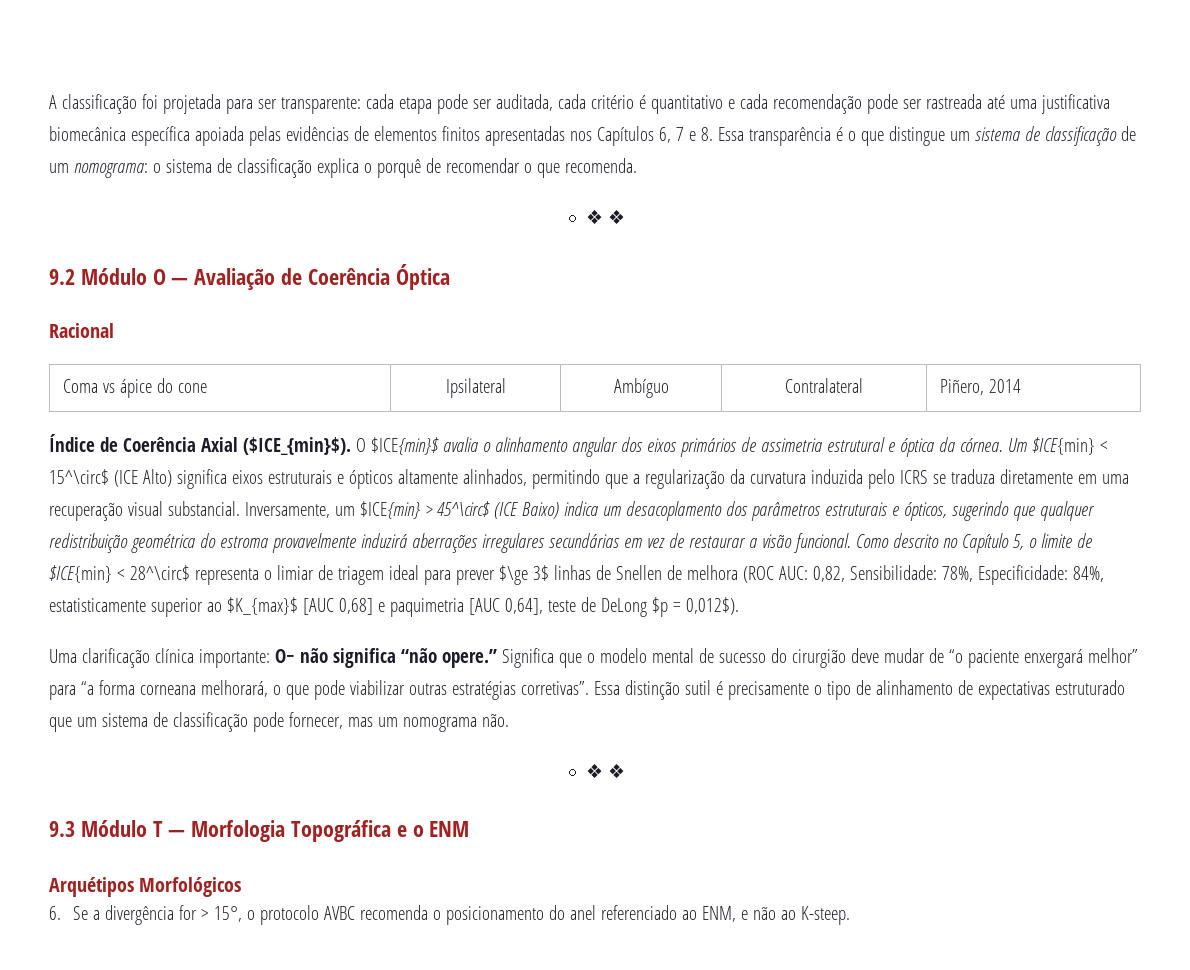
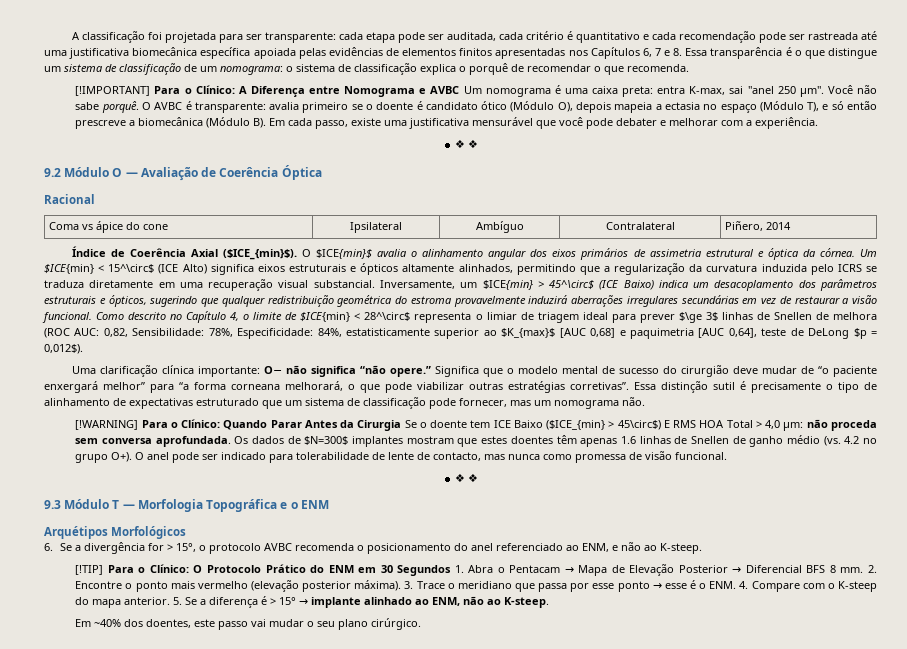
(637, 165) none -> [75,85,877,97] [75,101,878,113] [75,117,819,129] // [!IMPORTANT] Para o Clínico: A Diferença entre Nomograma e AVBC Um nomograma é uma caixa preta: entra K-max, sai "anel 250 µm". Você não sabe porquê. O AVBC é transparente: avalia primeiro se o doente é candidato ótico (Módulo O), depois mapeia a ectasia no espaço (Módulo T), e só então prescreve a biomecânica (Módulo B). Em cada passo, existe uma justificativa mensurável que você pode debater e melhorar com a experiência.
[1012,534,1024,550] 5, -> [230,312,240,321] 4,
(509, 720) none -> [75,419,878,431] [75,435,877,447] [75,451,728,463] // [!WARNING] Para o Clínico: Quando Parar Antes da Cirurgia Se o doente tem ICE Baixo ($ICE_{min} > 45\circ$) E RMS HOA Total > 4,0 µm: não proceda sem conversa aprofundada. Os dados de $N=300$ implantes mostram que estes doentes têm apenas 1.6 linhas de Snellen de ganho médio (vs. 4.2 no grupo O+). O anel pode ser indicado para tolerabilidade de lente de contacto, mas nunca como promessa de visão funcional.
(850, 915) none -> [75,564,877,576] [75,580,877,592] [75,596,550,608] [75,618,422,630] // [!TIP] Para o Clínico: O Protocolo Prático do ENM em 30 Segundos 1. Abra o Pentacam → Mapa de Elevação Posterior → Diferencial BFS 8 mm. 2. Encontre o ponto mais vermelho (elevação posterior máxima). 3. Trace o meridiano que passa por esse ponto → esse é o ENM. 4. Compare com o K-steep do mapa anterior. 5. Se a diferença é > 15° → implante alinhado ao ENM, não ao K-steep. // Em ~40% dos doentes, este passo vai mudar o seu plano cirúrgico.

